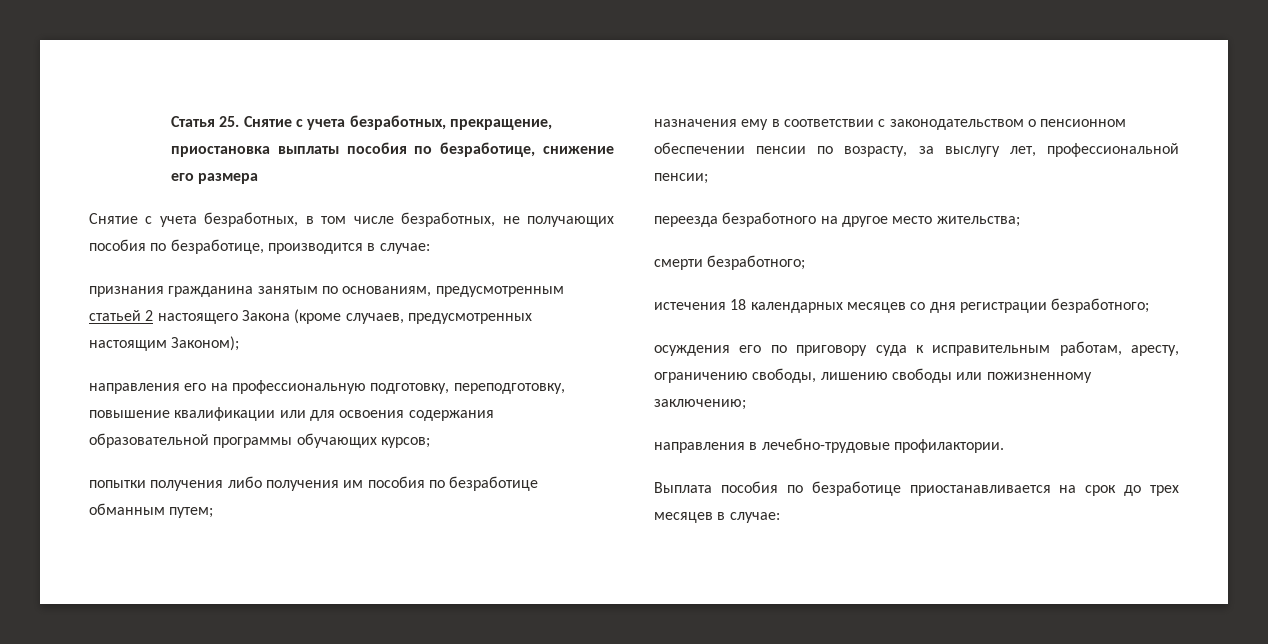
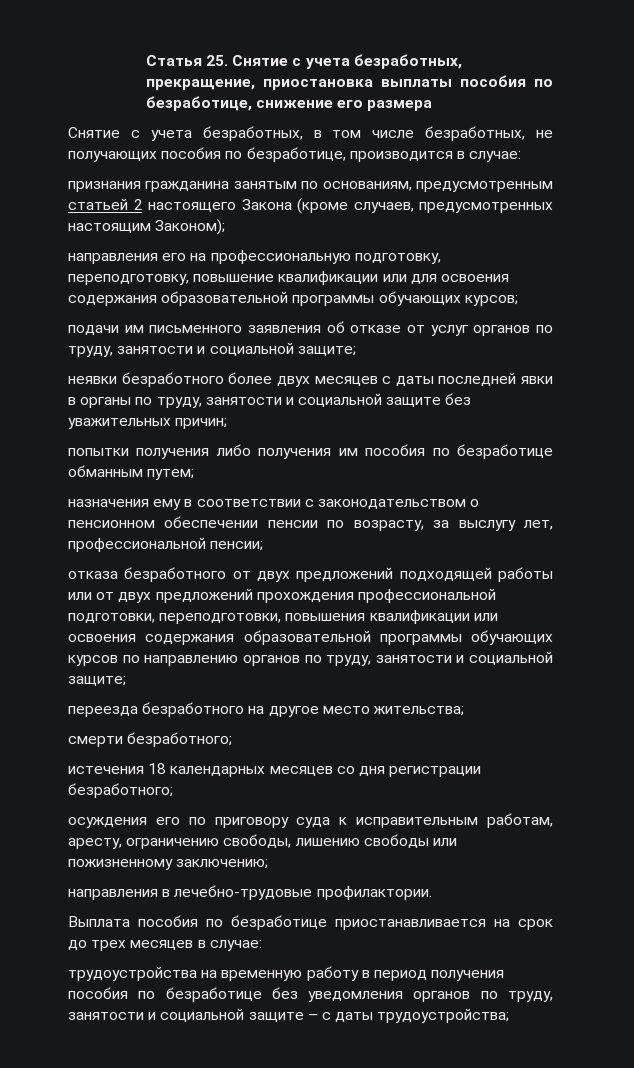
(430, 442) none -> [68,321,553,336] [68,342,356,357] [68,372,553,387] [68,393,472,408] [68,418,228,429] // подачи им письменного заявления об отказе от услуг органов по труду, занятости и социальной защите; // неявки безработного более двух месяцев с даты последней явки в органы по труду, занятости и социальной защите без уважительных причин;
(708, 178) none -> [68,567,553,582] [68,588,496,603] [68,610,498,624] [68,630,553,645] [68,651,553,666] [68,676,126,686] // отказа безработного от двух предложений подходящей работы или от двух предложений прохождения профессиональной подготовки, переподготовки, повышения квалификации или освоения содержания образовательной программы обучающих курсов по направлению органов по труду, занятости и социальной защите;
(780, 517) none -> [68,966,505,981] [68,987,553,1002] [68,1008,510,1023] // трудоустройства на временную работу в период получения пособия по безработице без уведомления органов по труду, занятости и социальной защите – с даты трудоустройства;

